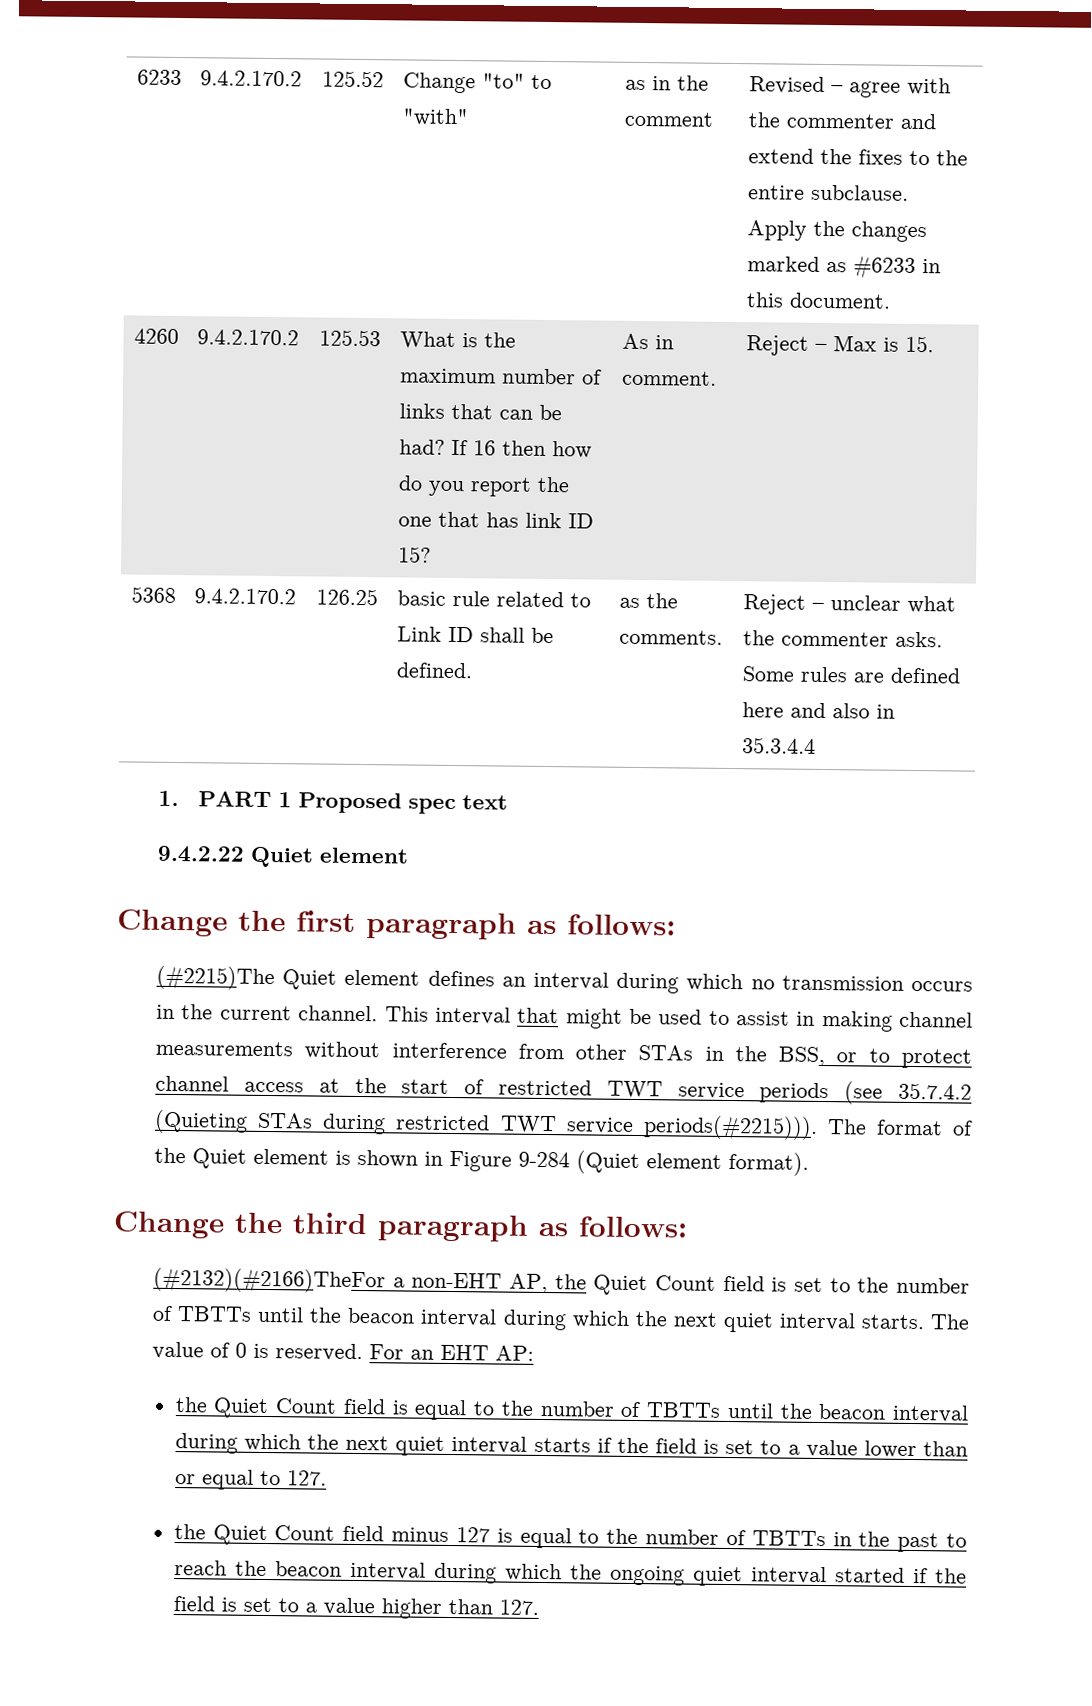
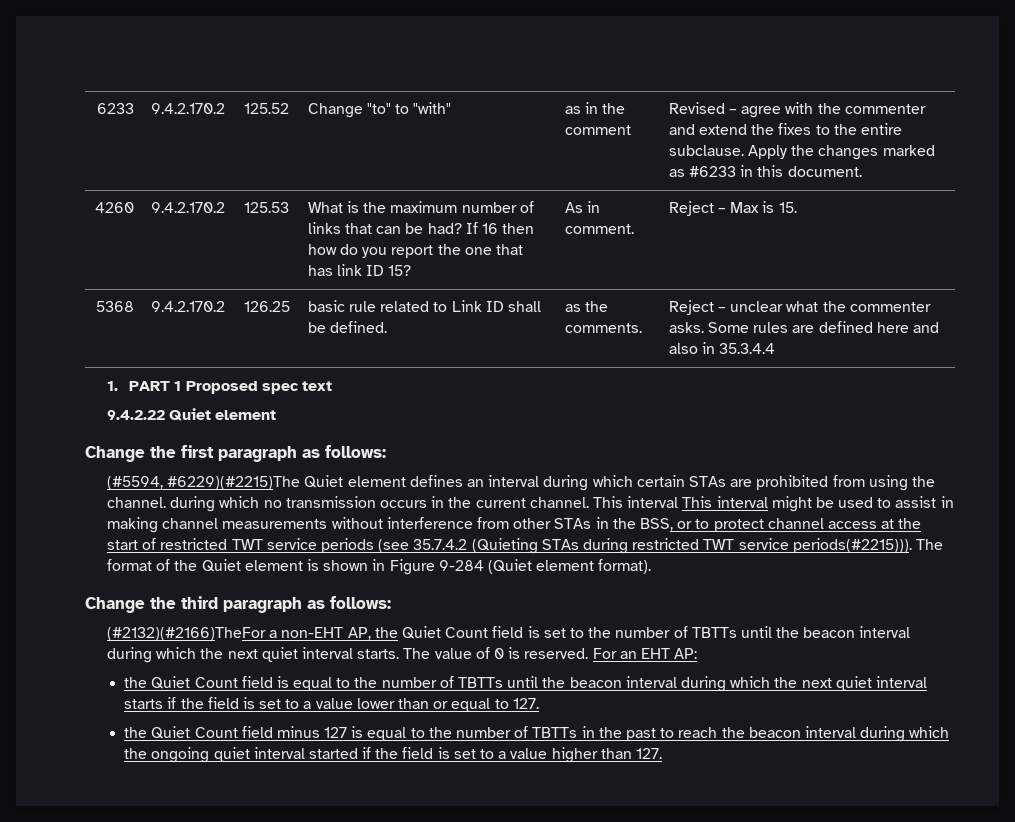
[156,965,276,991] (#2215)The -> [107,476,301,490] (#5594, #6229)(#2215)The
(744, 982) none -> [636,475,935,491] [107,496,260,512] certain STAs are prohibited from using the channel. during which
[517,1007,560,1024] that -> [682,496,768,508] This interval

